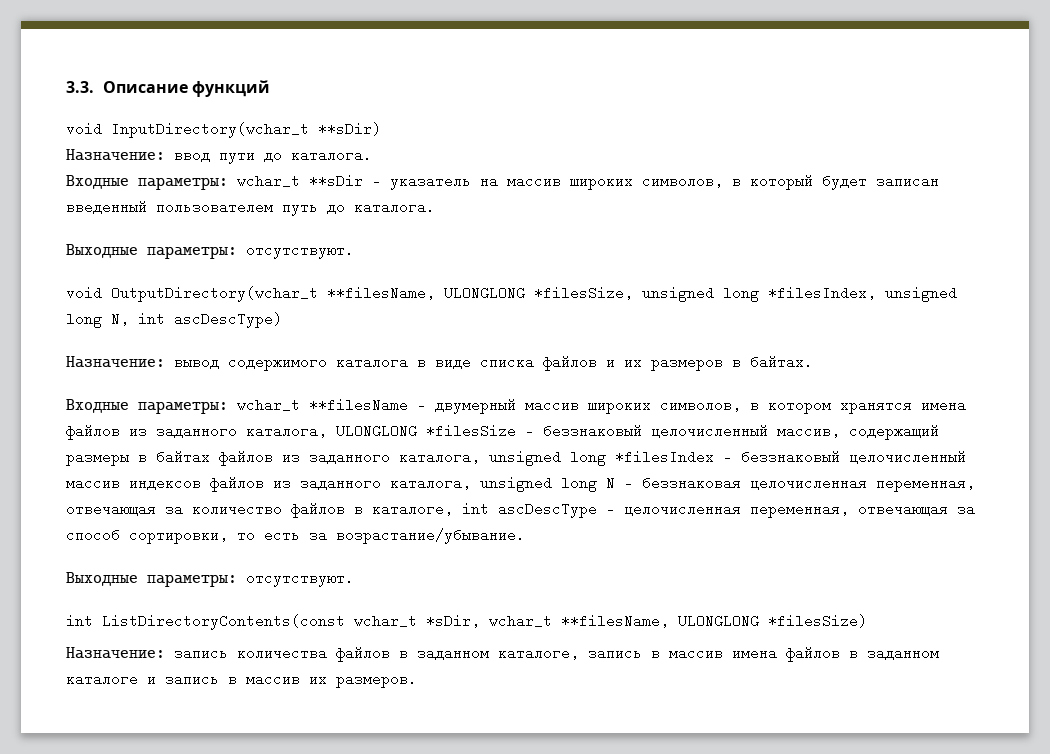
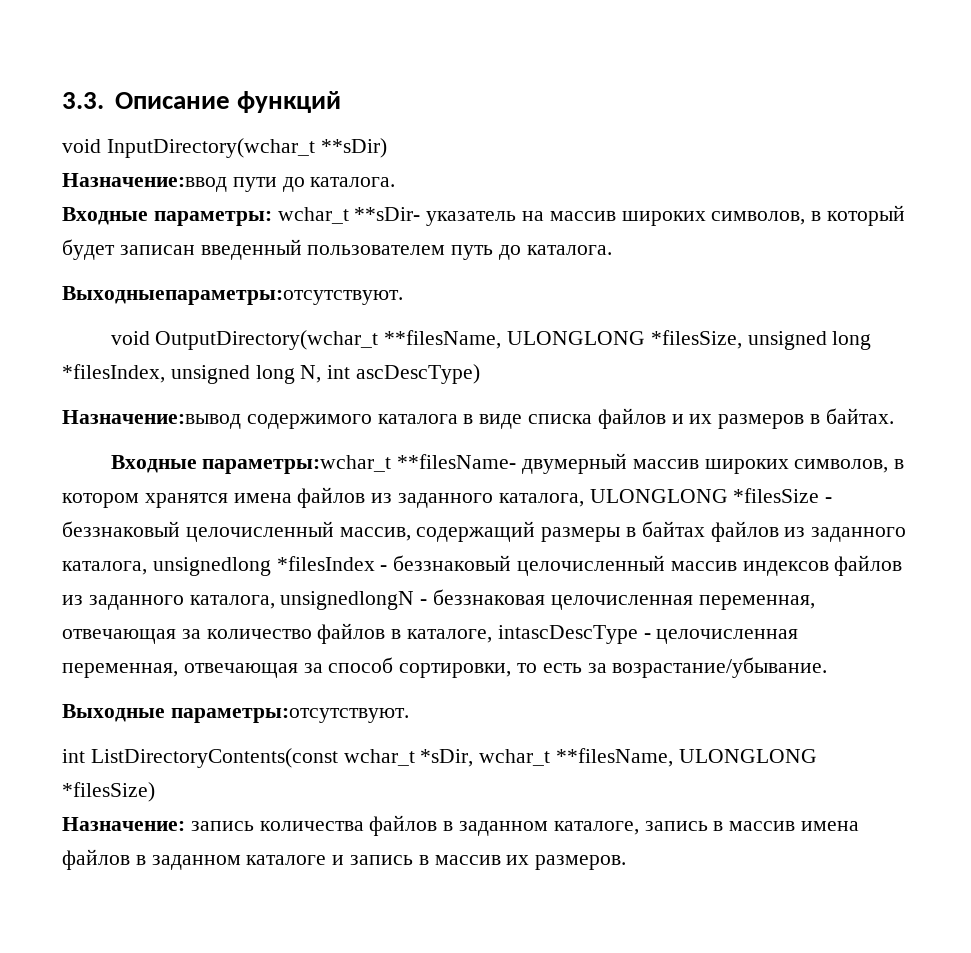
[66,146,210,163] Назначение: ввод -> [62,173,227,192] Назначение:ввод
[309,174,381,188] **sDir - -> [354,207,421,221] **sDir-
[66,241,354,259] Выходные параметры: отсутствуют. -> [62,286,403,305] Выходныепараметры:отсутствуют.
[66,353,219,370] Назначение: вывод -> [62,410,241,429] Назначение:вывод
[138,398,426,414] параметры: wchar_t **filesName - -> [202,454,517,474] параметры:wchar_t **filesName-
[489,450,606,466] unsigned long -> [152,557,271,576] unsignedlong
[480,476,615,492] unsigned long N -> [280,591,415,610] unsignedlongN
[462,502,597,518] int ascDescType -> [497,625,638,644] intascDescType
[147,569,354,587] параметры: отсутствуют. -> [170,708,409,723] параметры:отсутствуют.

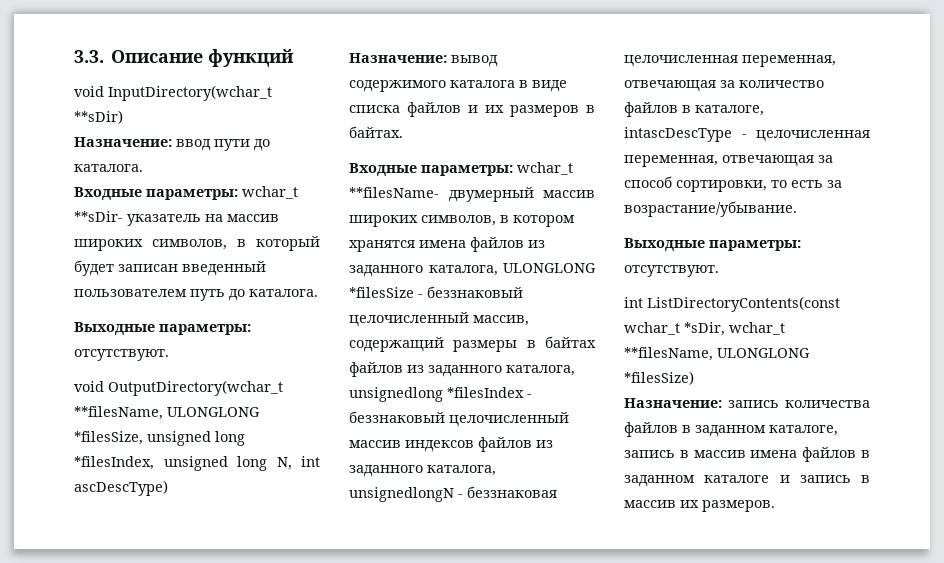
[62,173,227,192] Назначение:ввод -> [74,137,211,151] Назначение: ввод
[62,286,403,305] Выходныепараметры:отсутствуют. -> [74,322,251,336] [74,349,169,361] Выходные параметры: отсутствуют.
[62,410,241,429] Назначение:вывод -> [349,53,498,67] Назначение: вывод
[202,455,392,474] параметры:wchar_t -> [421,162,573,176] параметры: wchar_t
[170,708,409,723] параметры:отсутствуют. -> [709,240,801,251] [624,265,719,277] параметры: отсутствуют.

